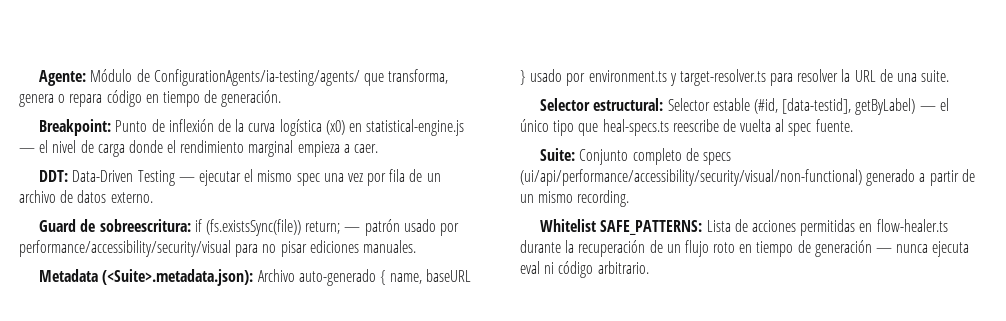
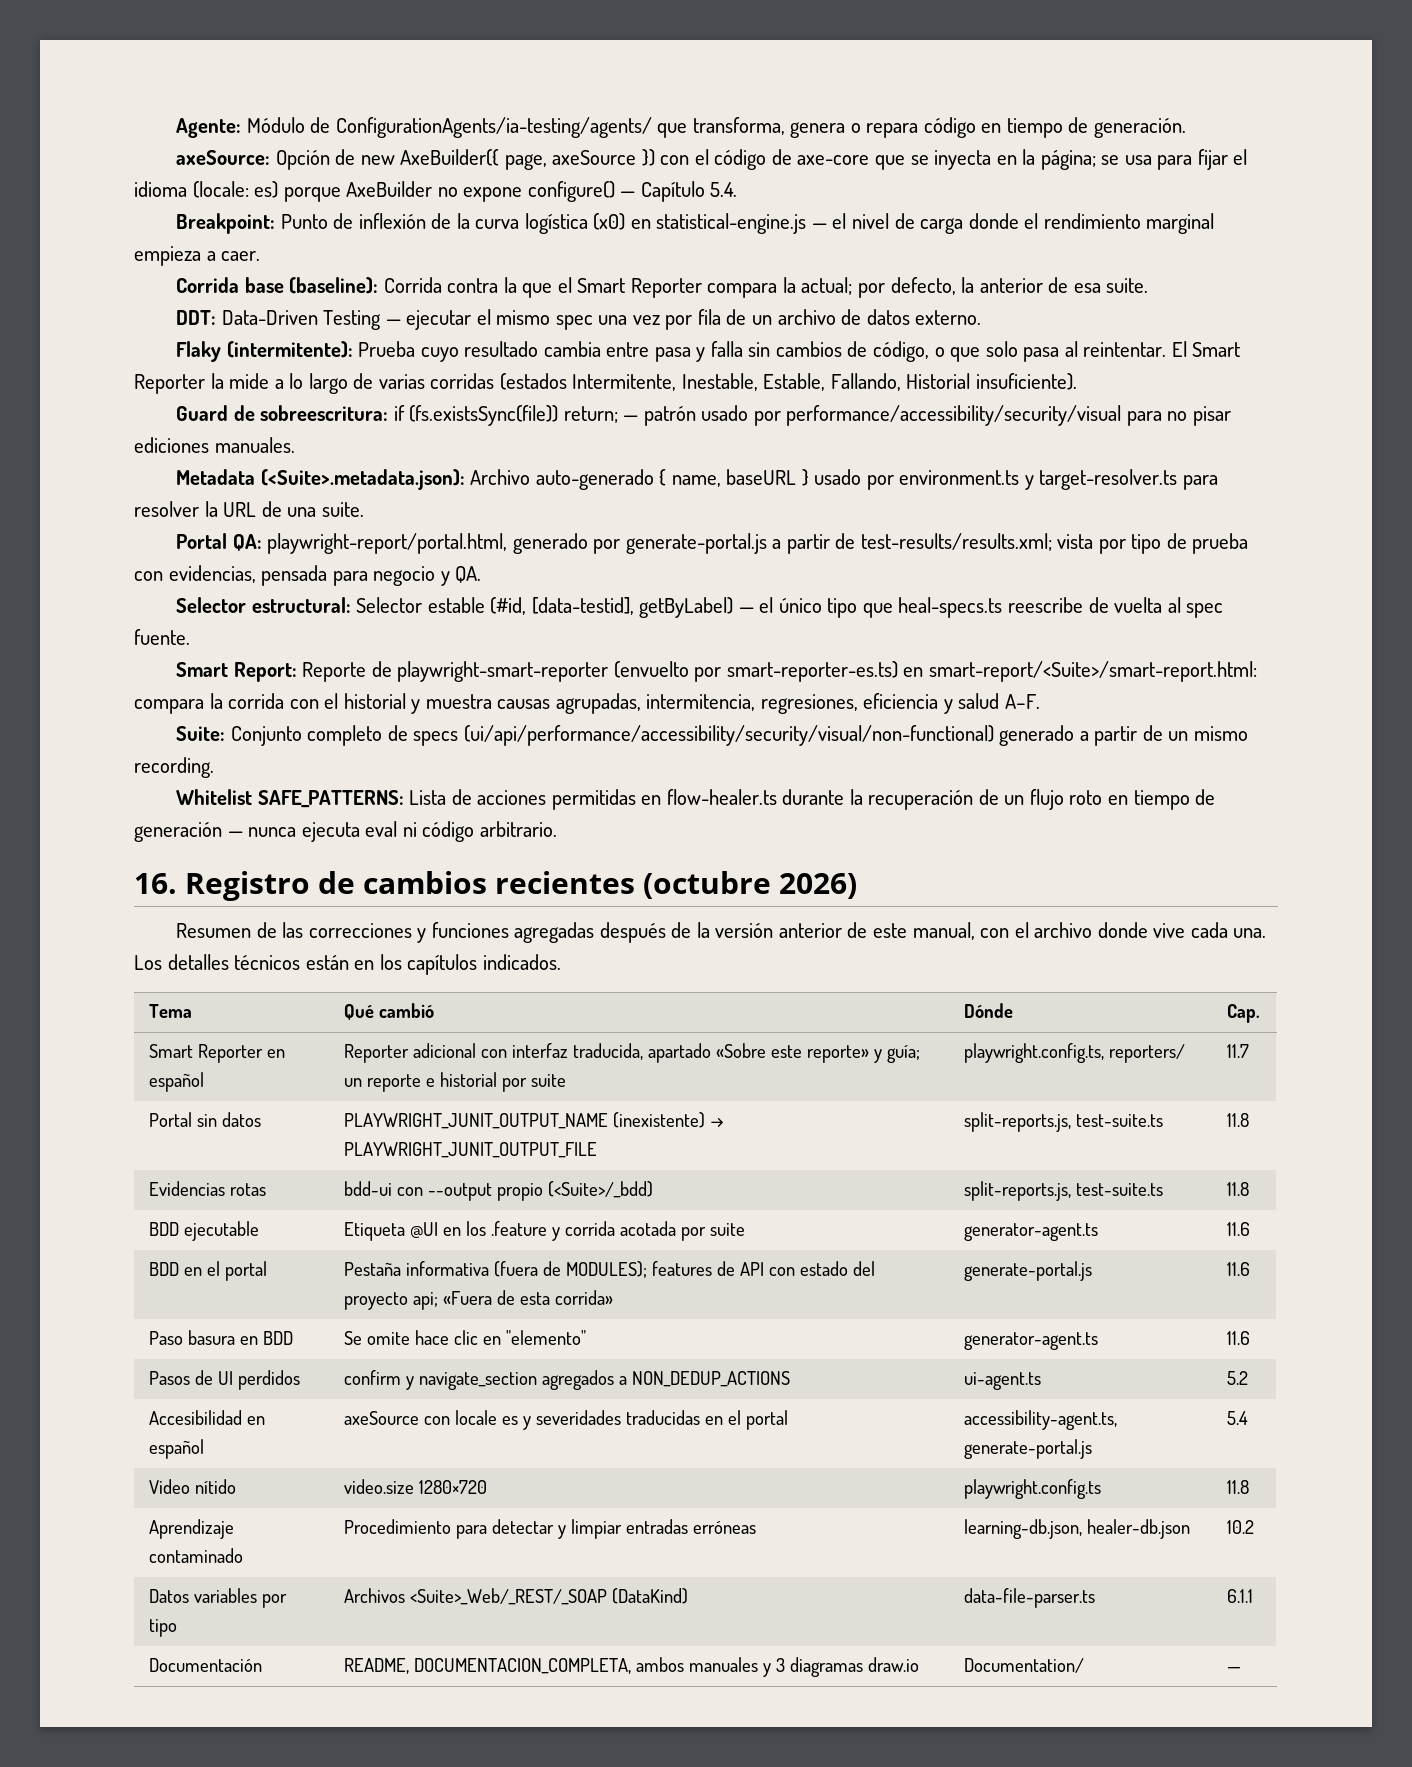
(282, 98) none -> [176,149,1248,170] [134,181,738,202] // axeSource: Opción de new AxeBuilder({ page, axeSource }) con el código de axe-core que se inyecta en la página; se usa para fijar el idioma (locale: es) porque AxeBuilder no expone configure() — Capítulo 5.4.
(379, 148) none -> [176,277,1149,298] // Corrida base (baseline): Corrida contra la que el Smart Reporter compara la actual; por defecto, la anterior de esa suite.
(153, 197) none -> [176,341,1241,362] [134,373,1077,394] // Flaky (intermitente): Prueba cuyo resultado cambia entre pasa y falla sin cambios de código, o que solo pasa al reintentar. El Smart Reporter la mide a lo largo de varias corridas (estados Intermitente, Inestable, Estable, Fallando, Historial insuficiente).
(950, 76) none -> [176,533,1249,554] [134,565,482,586] // Portal QA: playwright-report/portal.html, generado por generate-portal.js a partir de test-results/results.xml; vista por tipo de prueba con evidencias, pensada para negocio y QA.
(853, 125) none -> [176,661,1257,682] [134,693,1041,714] // Smart Report: Reporte de playwright-smart-reporter (envuelto por smart-reporter-es.ts) en smart-report/<Suite>/smart-report.html: compara la corrida con el historial y muestra causas agrupadas, intermitencia, regresiones, eficiencia y salud A–F.
(649, 267) none -> [134,871,857,901] [176,922,1267,943] [134,954,561,975] [149,1004,193,1018] [344,1003,435,1020] [964,1003,1014,1018] [1227,1004,1261,1023] [149,1044,286,1063] [149,1072,205,1092] [344,1043,921,1063] [344,1072,567,1092] [964,1043,1186,1063] [1227,1044,1250,1058] [149,1112,262,1127] [344,1112,725,1129] [344,1142,598,1158] [964,1112,1164,1132] [1227,1113,1250,1127] [149,1181,267,1196] [344,1181,654,1201] [964,1181,1164,1201] [1227,1182,1250,1196] [149,1221,260,1241] [344,1221,746,1241] [964,1223,1099,1241] [1227,1222,1251,1236] [149,1261,268,1281] [344,1261,876,1278] [344,1290,614,1310] [964,1261,1093,1281] [1227,1262,1251,1276] [149,1330,294,1345] [344,1330,587,1345] [964,1332,1099,1350] [1227,1331,1251,1345] [149,1370,301,1390] [344,1370,791,1390] [964,1372,1042,1390] [1227,1371,1249,1385] [149,1410,266,1425] [149,1439,205,1459] [344,1410,789,1430] [964,1410,1118,1430] [964,1439,1093,1459] [1227,1411,1249,1425] [149,1479,237,1494] [344,1479,488,1494] [964,1479,1102,1499] [1227,1480,1250,1494] [149,1519,235,1539] [149,1548,244,1563] [344,1519,757,1539] [964,1519,1191,1539] [1227,1520,1255,1534] [149,1588,288,1608] [149,1619,178,1637] [344,1588,689,1605] [964,1588,1096,1608] [1227,1589,1254,1603] [149,1658,263,1672] [344,1657,920,1677] [964,1658,1085,1673] [1227,1667,1242,1672] // 16. Registro de cambios recientes (octubre 2026) // Resumen de las correcciones y funciones agregadas después de la versión anterior de este manual, con el archivo donde vive cada una. Los detalles técnicos están en los capítulos indicados. // Tema | Qué cambió | Dónde | Cap. // Smart Reporter en español | Reporter adicional con interfaz traducida, apartado «Sobre este reporte» y guía; un reporte e historial por suite | playwright.config.ts, reporters/ | 11.7 // Portal sin datos | PLAYWRIGHT_JUNIT_OUTPUT_NAME (inexistente) → PLAYWRIGHT_JUNIT_OUTPUT_FILE | split-reports.js, test-suite.ts | 11.8 // Evidencias rotas | bdd-ui con --output propio (<Suite>/_bdd) | split-reports.js, test-suite.ts | 11.8 // BDD ejecutable | Etiqueta @UI en los .feature y corrida acotada por suite | generator-agent.ts | 11.6 // BDD en el portal | Pestaña informativa (fuera de MODULES); features de API con estado del proyecto api; «Fuera de esta corrida» | generate-portal.js | 11.6 // Paso basura en BDD | Se omite hace clic en "elemento" | generator-agent.ts | 11.6 // Pasos de UI perdidos | confirm y navigate_section agregados a NON_DEDUP_ACTIONS | ui-agent.ts | 5.2 // Accesibilidad en español | axeSource con locale es y severidades traducidas en el portal | accessibility-agent.ts, generate-portal.js | 5.4 // Video nítido | video.size 1280×720 | playwright.config.ts | 11.8 // Aprendizaje contaminado | Procedimiento para detectar y limpiar entradas erróneas | learning-db.json, healer-db.json | 10.2 // Datos variables por tipo | Archivos <Suite>_Web/_REST/_SOAP (DataKind) | data-file-parser.ts | 6.1.1 // Documentación | README, DOCUMENTACION_COMPLETA, ambos manuales y 3 diagramas draw.io | Documentation/ | —

